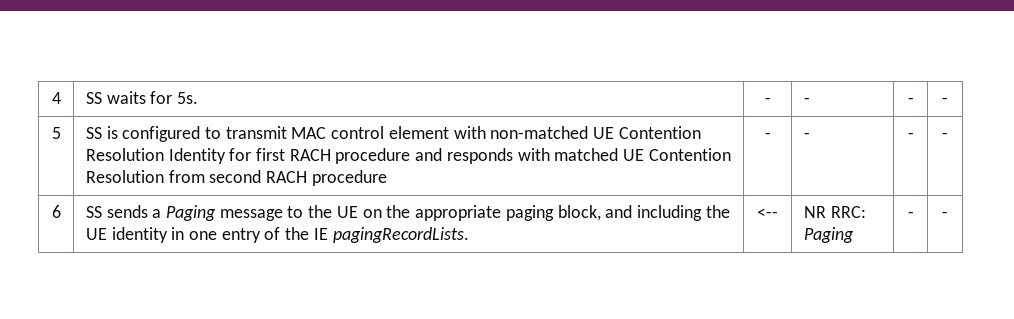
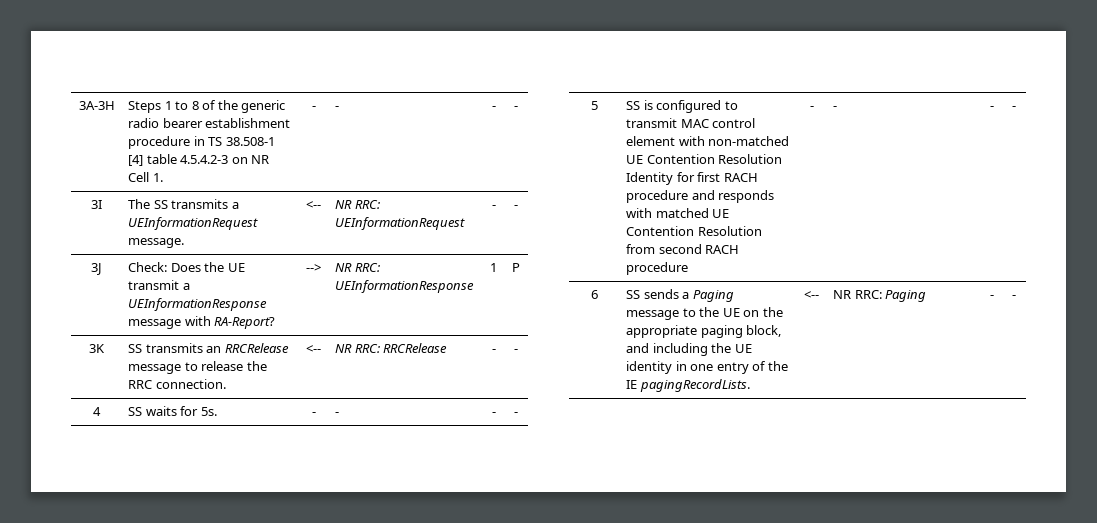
(51, 98) none -> [78,101,115,110] [127,100,286,113] [127,118,291,128] [127,136,275,149] [127,154,270,166] [127,172,163,182] [311,106,316,110] [334,106,339,110] [491,106,496,110] [514,106,518,110] [91,200,102,209] [127,199,239,209] [127,217,258,230] [127,238,184,248] [306,201,321,209] [334,200,380,209] [334,217,465,230] [491,205,496,209] [514,205,518,209] [91,263,102,275] [127,262,245,272] [127,280,190,290] [127,298,267,311] [127,316,276,329] [306,264,321,272] [334,263,380,272] [334,280,474,293] [490,263,497,272] [512,263,520,272] [89,344,105,353] [127,343,289,353] [127,361,267,374] [127,379,226,389] [306,345,321,353] [334,343,448,353] [491,349,496,353] [514,349,518,353] 3A-3H | Steps 1 to 8 of the generic radio bearer establishment procedure in TS 38.508-1 [4] table 4.5.4.2-3 on NR Cell 1. | - | - | - | - // 3I | The SS transmits a UEInformationRequest message. | <-- | NR RRC: UEInformationRequest | - | - // 3J | Check: Does the UE transmit a UEInformationResponse message with RA-Report? | --> | NR RRC: UEInformationResponse | 1 | P // 3K | SS transmits an RRCRelease message to release the RRC connection. | <-- | NR RRC: RRCRelease | - | - //

